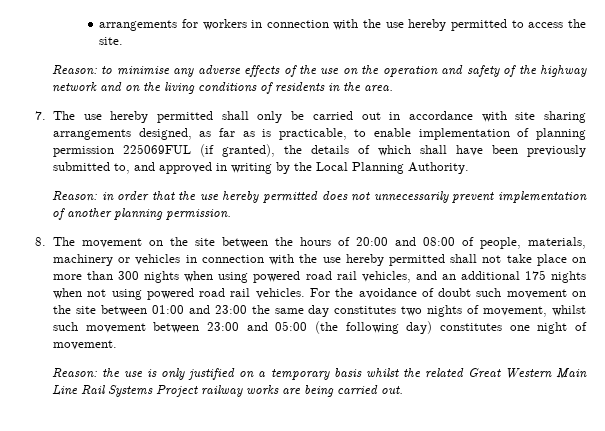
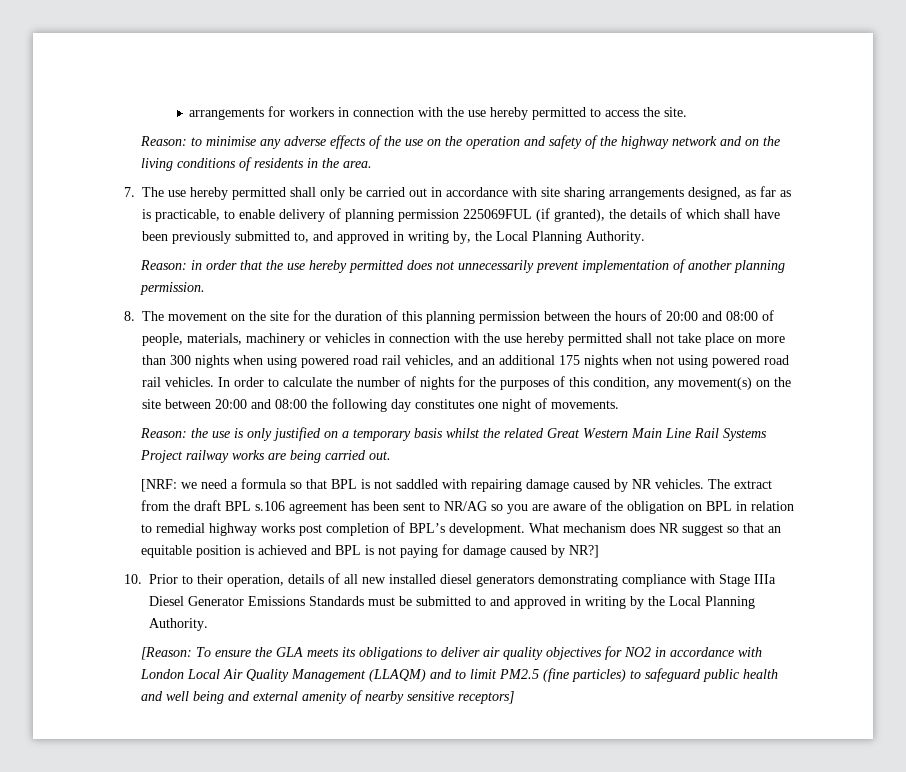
[418,128,510,140] implementation -> [278,209,325,222] delivery
[275,162,290,174] by -> [452,231,471,244] by,
(215, 242) none -> [292,310,540,324] for the duration of this planning permission
[309,288,587,299] [52,305,586,317] [52,321,433,334] For the avoidance of doubt such movement on the site between 01:00 and 23:00 the same day constitutes two nights of movement, whilst such movement between 23:00 and 05:00 (the following day) -> [217,376,791,390] [141,398,411,412] In order to calculate the number of nights for the purposes of this condition, any movement(s) on the site between 20:00 and 08:00 the following day
[52,340,117,350] movement. -> [550,400,619,409] movements.
(403, 390) none -> [140,478,772,492] [140,500,794,514] [140,522,781,536] [140,544,599,558] [123,573,776,587] [148,596,755,609] [148,618,208,631] [140,646,762,660] [139,668,778,682] [140,690,514,704] // [NRF: we need a formula so that BPL is not saddled with repairing damage caused by NR vehicles. The extract from the draft BPL s.106 agreement has been sent to NR/AG so you are aware of the obligation on BPL in relation to remedial highway works post completion of BPL’s development. What mechanism does NR suggest so that an equitable position is achieved and BPL is not paying for damage caused by NR?] // 10. Prior to their operation, details of all new installed diesel generators demonstrating compliance with Stage IIIa Diesel Generator Emissions Standards must be submitted to and approved in writing by the Local Planning Authority. // [Reason: To ensure the GLA meets its obligations to deliver air quality objectives for NO2 in accordance with London Local Air Quality Management (LLAQM) and to limit PM2.5 (fine particles) to safeguard public health and well being and external amenity of nearby sensitive receptors]

